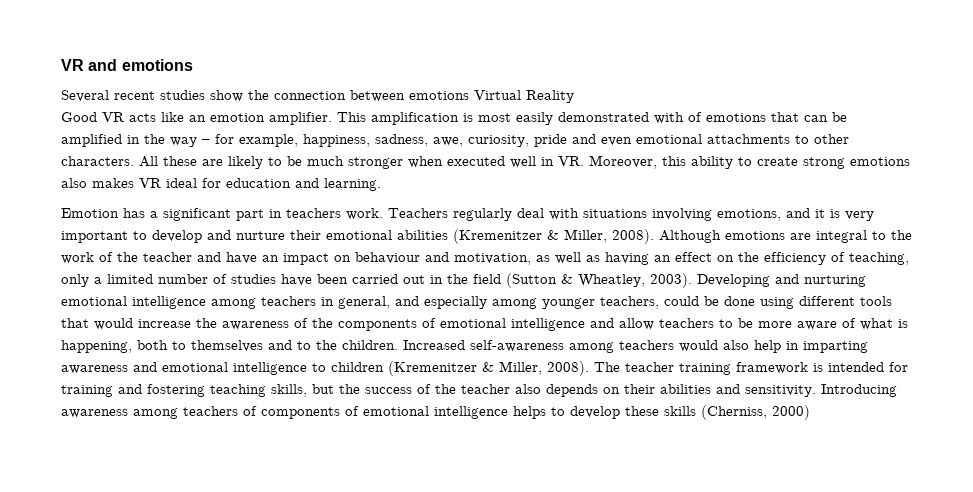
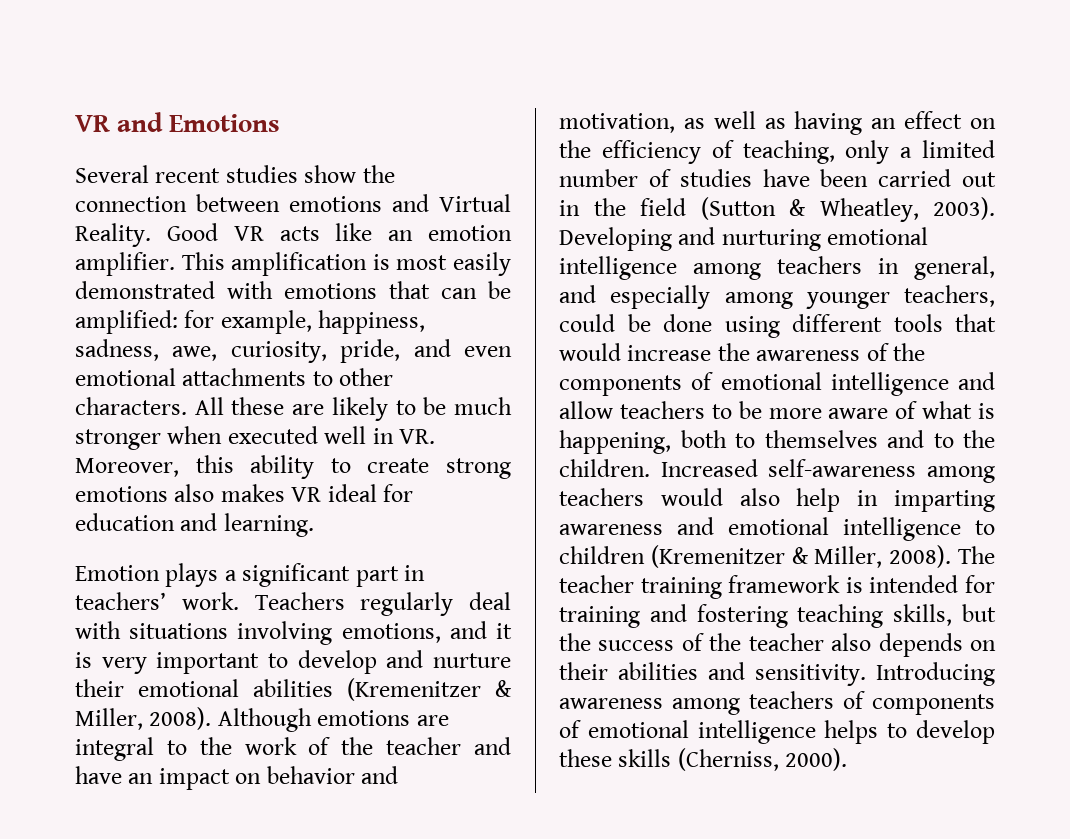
[121,59,193,71] emotions -> [169,114,281,132] Emotions
[474,90,574,103] Virtual Reality // -> [392,194,511,212] [75,223,151,247] and Virtual Reality.
[688,112,702,122] of -> (273, 290) none
[61,134,210,147] amplified in the way – -> [75,310,178,334] amplified:
[534,134,567,147] pride -> [340,339,401,363] pride,
[123,208,145,218] has -> [165,563,219,587] plays
[286,208,341,218] teachers -> [75,592,166,610] teachers’
[355,252,420,264] behaviour -> [266,766,355,784] behavior
[772,405,810,420] 2000) -> [785,748,848,771] 2000).

